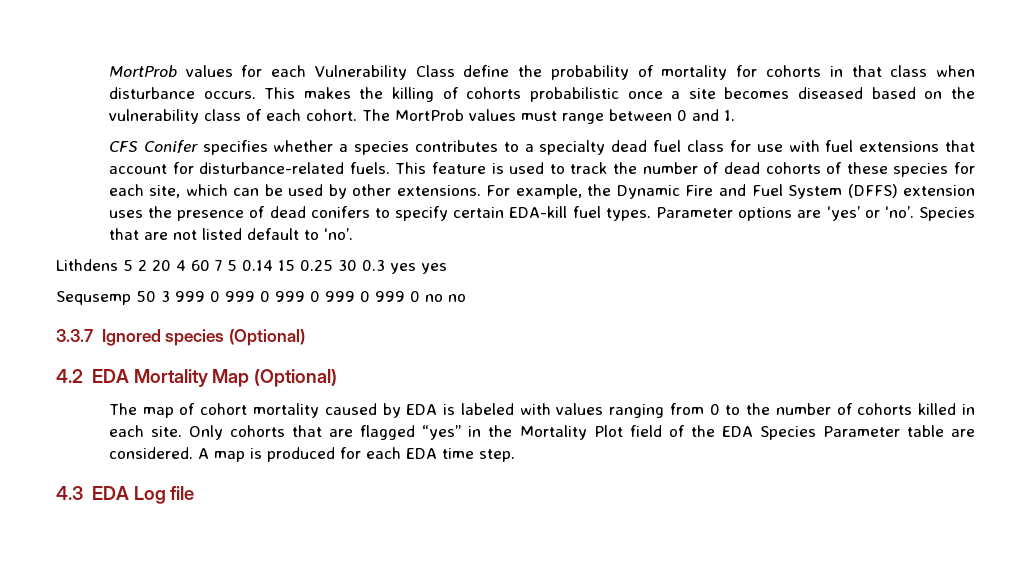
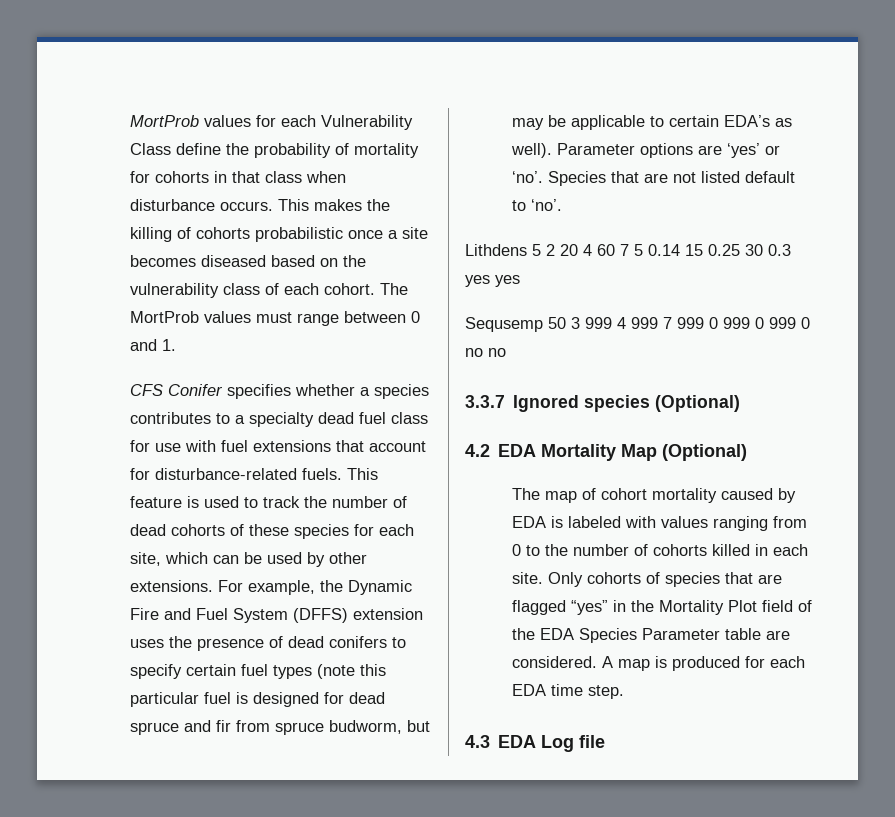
[509,206,651,221] EDA-kill fuel types. -> [240,664,386,679] [129,692,385,707] [129,720,430,735] [511,115,792,130] [510,143,552,158] fuel types (note this particular fuel is designed for dead spruce and fir from spruce budworm, but may be applicable to certain EDA’s as well).
[210,291,270,302] 0 999 0 -> [617,317,672,329] 4 999 7
(286, 431) none -> [645,572,720,587] of species

